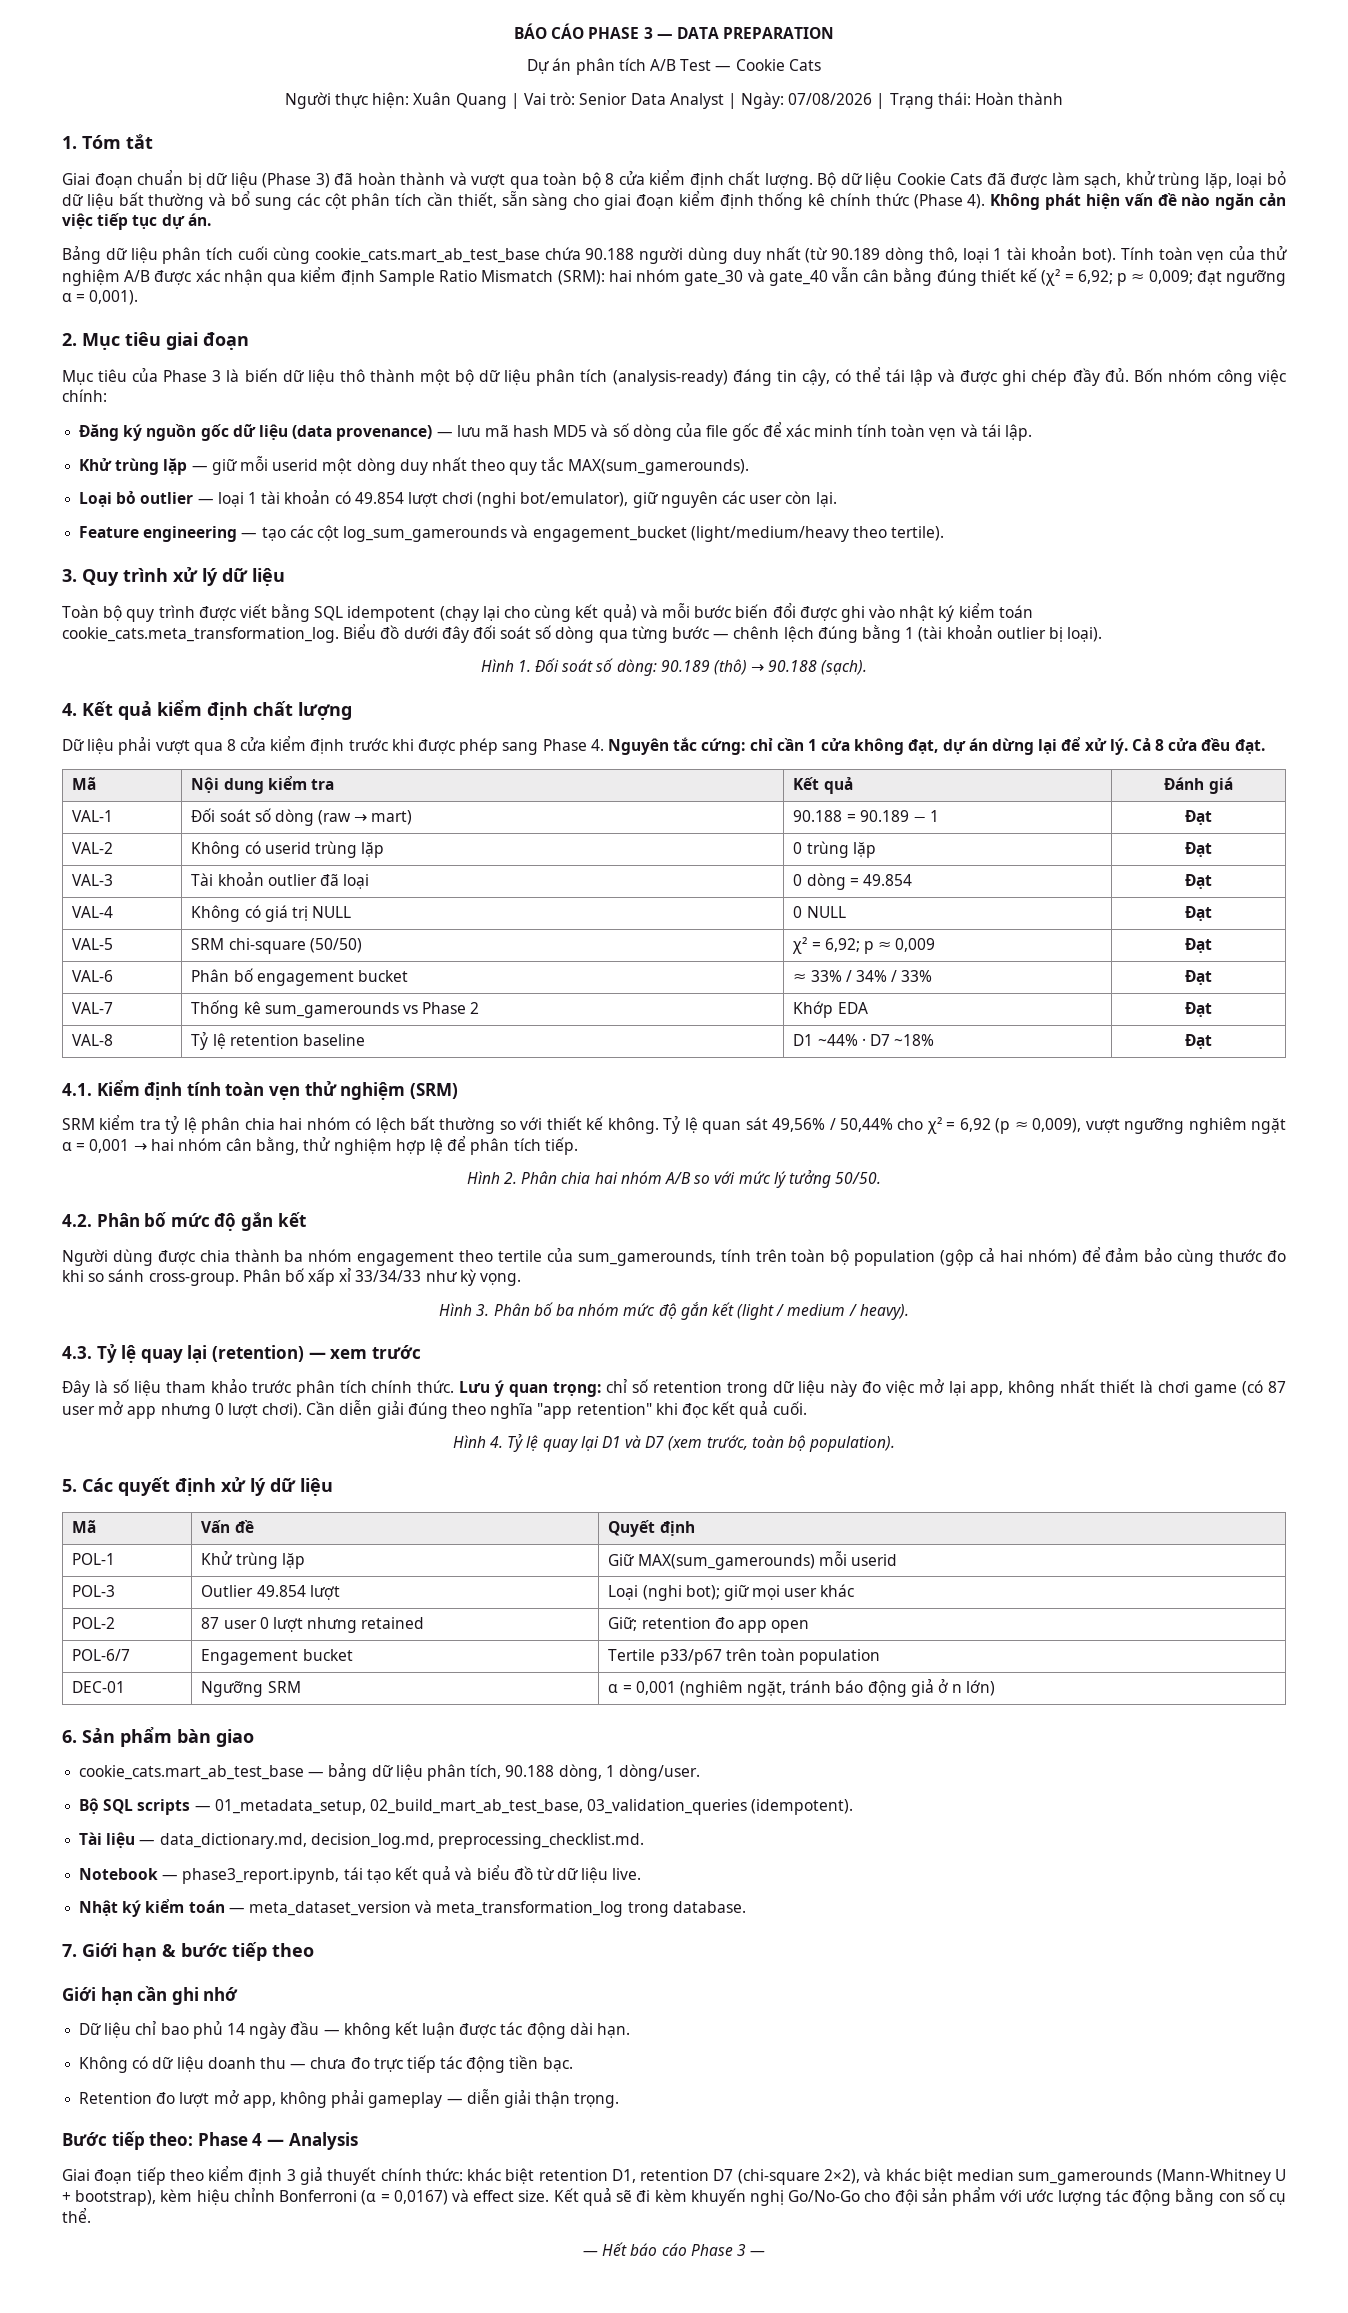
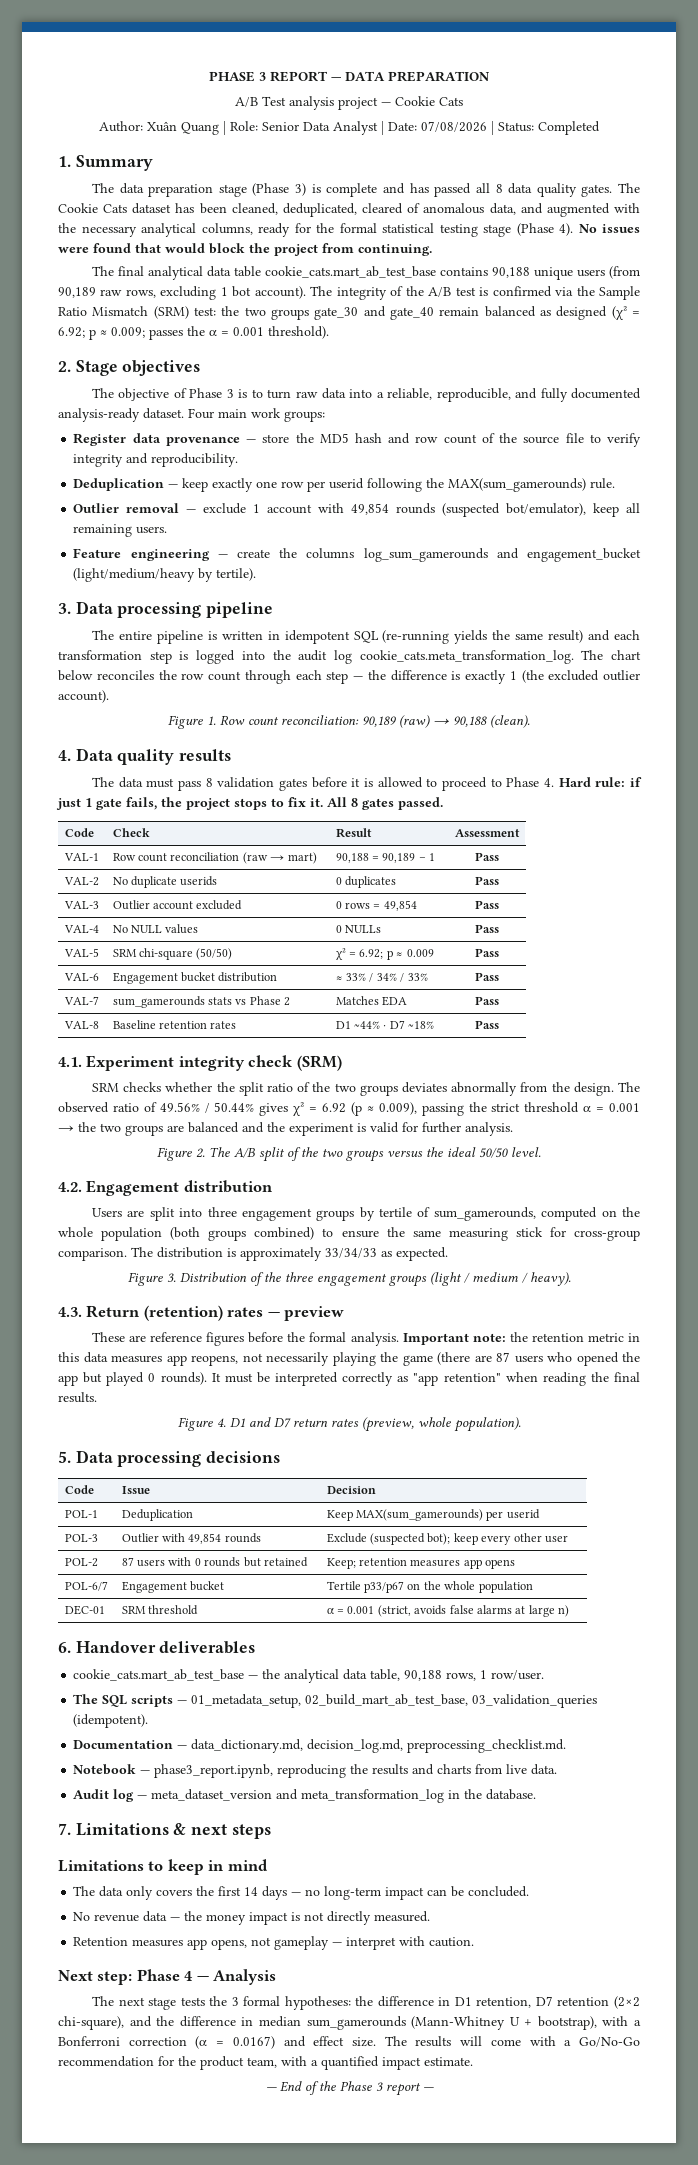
[513,23,585,39] BÁO CÁO -> (209, 76) none
(653, 33) none -> [270,71,328,82] REPORT
[527,58,712,75] Dự án phân tích A/B Test -> [235,96,378,110] A/B Test analysis project
[284,92,410,109] Người thực hiện: -> [99,121,143,132] Author:
[523,92,576,105] Vai trò: -> [230,121,258,131] Role:
[741,92,785,109] Ngày: -> [388,122,417,131] Date:
[889,92,1064,109] [62,134,153,149] [62,170,1287,189] [62,191,1287,210] [62,213,211,230] [62,246,1287,264] [62,267,1038,286] Trạng thái: Hoàn thành // 1. Tóm tắt // Giai đoạn chuẩn bị dữ liệu (Phase 3) đã hoàn thành và vượt qua toàn bộ 8 cửa kiểm định chất lượng. Bộ dữ liệu Cookie Cats đã được làm sạch, khử trùng lặp, loại bỏ dữ liệu bất thường và bổ sung các cột phân tích cần thiết, sẵn sàng cho giai đoạn kiểm định thống kê chính thức (Phase 4). Không phát hiện vấn đề nào ngăn cản việc tiếp tục dự án. // Bảng dữ liệu phân tích cuối cùng cookie_cats.mart_ab_test_base chứa 90.188 người dùng duy nhất (từ 90.189 dòng thô, loại 1 tài khoản bot). Tính toàn vẹn của thử nghiệm A/B được xác nhận qua kiểm định Sample Ratio Mismatch (SRM): hai nhóm gate_30 và gate_40 vẫn cân bằng đúng thiết kế -> [498,121,600,135] [58,155,153,171] [91,183,640,197] [58,203,640,217] [58,223,640,237] [58,243,432,256] [91,266,641,280] [58,286,641,300] [58,306,608,320] Status: Completed // 1. Summary // The data preparation stage (Phase 3) is complete and has passed all 8 data quality gates. The Cookie Cats dataset has been cleaned, deduplicated, cleared of anomalous data, and augmented with the necessary analytical columns, ready for the formal statistical testing stage (Phase 4). No issues were found that would block the project from continuing. // The final analytical data table cookie_cats.mart_ab_test_base contains 90,188 unique users (from 90,189 raw rows, excluding 1 bot account). The integrity of the A/B test is confirmed via the Sample Ratio Mismatch (SRM) test: the two groups gate_30 and gate_40 remain balanced as designed
[1077,270,1287,286] [62,290,139,305] [62,332,249,350] [62,367,1286,386] [62,389,107,402] [79,422,1033,441] [79,456,749,475] [79,490,837,508] [79,525,529,542] 6,92; p ≈ 0,009; đạt ngưỡng α = 0,001). // 2. Mục tiêu giai đoạn // Mục tiêu của Phase 3 là biến dữ liệu thô thành một bộ dữ liệu phân tích (analysis-ready) đáng tin cậy, có thể tái lập và được ghi chép đầy đủ. Bốn nhóm công việc chính: // Đăng ký nguồn gốc dữ liệu (data provenance) — lưu mã hash MD5 và số dòng của file gốc để xác minh tính toàn vẹn và tái lập. // Khử trùng lặp — giữ mỗi userid một dòng duy nhất theo quy tắc MAX(sum_gamerounds). // Loại bỏ outlier — loại 1 tài khoản có 49.854 lượt chơi (nghi bot/emulator), giữ nguyên các user còn lại. // Feature engineering — tạo các cột log_sum_gamerounds và -> [58,326,329,340] [58,360,201,376] [91,388,641,402] [58,408,325,422] [73,433,642,447] [73,453,239,467] [73,478,616,492] [73,503,641,517] [73,524,168,537] [73,548,519,562] 6.92; p ≈ 0.009; passes the α = 0.001 threshold). // 2. Stage objectives // The objective of Phase 3 is to turn raw data into a reliable, reproducible, and fully documented analysis-ready dataset. Four main work groups: // Register data provenance — store the MD5 hash and row count of the source file to verify integrity and reproducibility. // Deduplication — keep exactly one row per userid following the MAX(sum_gamerounds) rule. // Outlier removal — exclude 1 account with 49,854 rounds (suspected bot/emulator), keep all remaining users. // Feature engineering — create the columns log_sum_gamerounds and
[852,526,887,538] theo -> [198,568,214,582] by
[82,567,285,586] [62,603,1033,622] [62,624,1103,643] [480,658,868,676] [62,700,352,720] [62,736,1265,755] [72,777,97,790] [191,776,334,794] [793,777,853,794] [1164,777,1233,794] [72,810,114,822] [191,808,314,826] Quy trình xử lý dữ liệu // Toàn bộ quy trình được viết bằng SQL idempotent (chạy lại cho cùng kết quả) và mỗi bước biến đổi được ghi vào nhật ký kiểm toán cookie_cats.meta_transformation_log. Biểu đồ dưới đây đối soát số dòng qua từng bước — chênh lệch đúng bằng 1 (tài khoản outlier bị loại). // Hình 1. Đối soát số dòng: 90.189 (thô) → 90.188 (sạch). // 4. Kết quả kiểm định chất lượng // Dữ liệu phải vượt qua 8 cửa kiểm định trước khi được phép sang Phase 4. Nguyên tắc cứng: chỉ cần 1 cửa không đạt, dự án dừng lại để xử lý. Cả 8 cửa đều đạt. // Mã | Nội dung kiểm tra | Kết quả | Đánh giá // VAL-1 | Đối soát số dòng -> [75,601,274,618] [91,630,641,644] [58,650,641,664] [58,670,640,684] [58,690,109,703] [168,715,530,729] [58,748,232,765] [91,777,642,791] [56,797,443,810] [64,828,94,837] [112,828,150,837] [335,828,372,838] [454,829,520,837] [63,853,99,861] [112,852,240,862] Data processing pipeline // The entire pipeline is written in idempotent SQL (re-running yields the same result) and each transformation step is logged into the audit log cookie_cats.meta_transformation_log. The chart below reconciles the row count through each step — the difference is exactly 1 (the excluded outlier account). // Figure 1. Row count reconciliation: 90,189 (raw) → 90,188 (clean). // 4. Data quality results // The data must pass 8 validation gates before it is allowed to proceed to Phase 4. Hard rule: if just 1 gate fails, the project stops to fix it. All 8 gates passed. // Code | Check | Result | Assessment // VAL-1 | Row count reconciliation
[793,810,909,822] 90.188 = 90.189 -> [335,853,416,863] 90,188 = 90,189
[1185,810,1212,825] Đạt -> [474,852,499,861] Pass
[191,841,385,858] [793,841,876,858] [1185,842,1212,857] [72,874,114,886] [191,872,370,889] [793,873,912,890] [1185,874,1212,889] [72,906,114,918] [191,905,352,922] [793,906,846,918] [1185,906,1212,921] Không có userid trùng lặp | 0 trùng lặp | Đạt // VAL-3 | Tài khoản outlier đã loại | 0 dòng = 49.854 | Đạt // VAL-4 | Không có giá trị NULL | 0 NULL | Đạt -> [112,876,218,888] [335,876,397,888] [474,876,499,885] [63,901,99,909] [112,900,243,910] [335,900,417,911] [474,900,499,909] [63,925,99,933] [112,924,199,934] [335,925,382,933] [474,924,499,933] No duplicate userids | 0 duplicates | Pass // VAL-3 | Outlier account excluded | 0 rows = 49,854 | Pass // VAL-4 | No NULL values | 0 NULLs | Pass
[824,938,936,954] [1185,938,1212,953] 6,92; p ≈ 0,009 | Đạt -> [359,949,434,960] [474,948,499,957] 6.92; p ≈ 0.009 | Pass
[191,968,408,986] Phân bố engagement bucket -> [112,972,278,984] Engagement bucket distribution
[1185,970,1212,985] Đạt -> [474,972,499,981] Pass
[191,1000,399,1018] Thống kê sum_gamerounds -> [112,996,233,1008] sum_gamerounds stats
[793,1001,834,1018] Khớp -> [335,996,379,1005] Matches
[1185,1002,1212,1017] Đạt -> [474,996,499,1005] Pass
[191,1032,365,1050] Tỷ lệ retention baseline -> [112,1020,237,1029] Baseline retention rates
[1185,1034,1212,1049] Đạt -> [474,1020,499,1029] Pass
[96,1080,458,1100] [62,1115,991,1134] Kiểm định tính toàn vẹn thử nghiệm (SRM) // SRM kiểm tra tỷ lệ phân chia hai nhóm có lệch bất thường so với thiết kế không. Tỷ lệ quan sát 49,56% / 50,44% cho χ² = 6,92 -> [86,1055,342,1071] [91,1082,641,1096] [58,1102,347,1117] Experiment integrity check (SRM) // SRM checks whether the split ratio of the two groups deviates abnormally from the design. The observed ratio of 49.56% / 50.44% gives χ² = 6.92
[1032,1117,1286,1134] [62,1136,578,1155] [466,1170,882,1188] [62,1212,306,1231] [62,1247,1287,1266] [62,1268,522,1286] [439,1302,734,1320] 0,009), vượt ngưỡng nghiêm ngặt α = 0,001 → hai nhóm cân bằng, thử nghiệm hợp lệ để phân tích tiếp. // Hình 2. Phân chia hai nhóm A/B so với mức lý tưởng 50/50. // 4.2. Phân bố mức độ gắn kết // Người dùng được chia thành ba nhóm engagement theo tertile của sum_gamerounds, tính trên toàn bộ population (gộp cả hai nhóm) để đảm bảo cùng thước đo khi so sánh cross-group. Phân bố xấp xỉ 33/34/33 như kỳ vọng. // Hình 3. Phân bố ba nhóm mức độ gắn kết -> [378,1102,641,1116] [58,1122,513,1136] [157,1147,541,1162] [58,1180,273,1196] [91,1207,640,1221] [58,1227,640,1241] [58,1247,448,1261] [127,1272,427,1287] 0.009), passing the strict threshold α = 0.001 → the two groups are balanced and the experiment is valid for further analysis. // Figure 2. The A/B split of the two groups versus the ideal 50/50 level. // 4.2. Engagement distribution // Users are split into three engagement groups by tertile of sum_gamerounds, computed on the whole population (both groups combined) to ensure the same measuring stick for cross-group comparison. The distribution is approximately 33/34/33 as expected. // Figure 3. Distribution of the three engagement groups
[96,1344,421,1363] [62,1379,1287,1397] [62,1400,807,1419] [452,1434,896,1452] [62,1477,333,1496] [72,1520,97,1533] [201,1520,254,1533] [608,1520,695,1537] [72,1553,116,1565] [201,1551,305,1569] [608,1551,897,1570] [72,1585,116,1597] [201,1585,340,1600] [608,1584,855,1601] Tỷ lệ quay lại (retention) — xem trước // Đây là số liệu tham khảo trước phân tích chính thức. Lưu ý quan trọng: chỉ số retention trong dữ liệu này đo việc mở lại app, không nhất thiết là chơi game (có 87 user mở app nhưng 0 lượt chơi). Cần diễn giải đúng theo nghĩa "app retention" khi đọc kết quả cuối. // Hình 4. Tỷ lệ quay lại D1 và D7 (xem trước, toàn bộ population). // 5. Các quyết định xử lý dữ liệu // Mã | Vấn đề | Quyết định // POL-1 | Khử trùng lặp | Giữ MAX(sum_gamerounds) mỗi userid // POL-3 | Outlier 49.854 lượt | Loại (nghi bot); giữ mọi user khác -> [86,1305,345,1321] [91,1332,641,1346] [58,1352,640,1366] [58,1372,640,1386] [58,1392,97,1403] [177,1417,521,1432] [58,1450,281,1467] [64,1485,94,1494] [121,1486,150,1494] [326,1486,376,1494] [64,1510,98,1518] [121,1509,193,1521] [326,1509,540,1521] [64,1534,98,1542] [121,1533,261,1544] [326,1533,568,1545] Return (retention) rates — preview // These are reference figures before the formal analysis. Important note: the retention metric in this data measures app reopens, not necessarily playing the game (there are 87 users who opened the app but played 0 rounds). It must be interpreted correctly as "app retention" when reading the final results. // Figure 4. D1 and D7 return rates (preview, whole population). // 5. Data processing decisions // Code | Issue | Decision // POL-1 | Deduplication | Keep MAX(sum_gamerounds) per userid // POL-3 | Outlier with 49,854 rounds | Exclude (suspected bot); keep every other user
[223,1617,425,1633] [608,1617,810,1633] user 0 lượt nhưng retained | Giữ; retention đo app open -> [137,1557,308,1567] [326,1558,516,1569] users with 0 rounds but retained | Keep; retention measures app opens
[725,1648,795,1661] trên toàn -> [407,1581,476,1590] on the whole
[201,1681,301,1697] [608,1679,996,1697] [62,1727,254,1747] [79,1763,700,1781] [79,1798,100,1814] Ngưỡng SRM | α = 0,001 (nghiêm ngặt, tránh báo động giả ở n lớn) // 6. Sản phẩm bàn giao // cookie_cats.mart_ab_test_base — bảng dữ liệu phân tích, 90.188 dòng, 1 dòng/user. // Bộ -> [121,1605,199,1615] [326,1605,570,1617] [58,1641,256,1654] [73,1669,545,1683] [73,1694,99,1704] SRM threshold | α = 0.001 (strict, avoids false alarms at large n) // 6. Handover deliverables // cookie_cats.mart_ab_test_base — the analytical data table, 90,188 rows, 1 row/user. // The
[79,1832,136,1848] Tài liệu -> [73,1740,174,1749] Documentation
[343,1865,642,1884] [79,1899,746,1917] [62,1942,314,1961] [62,1986,239,2005] [79,2021,631,2039] [79,2055,573,2073] [79,2089,620,2108] [62,2131,358,2150] [62,2166,953,2185] tái tạo kết quả và biểu đồ từ dữ liệu live. // Nhật ký kiểm toán — meta_dataset_version và meta_transformation_log trong database. // 7. Giới hạn & bước tiếp theo // Giới hạn cần ghi nhớ // Dữ liệu chỉ bao phủ 14 ngày đầu — không kết luận được tác động dài hạn. // Không có dữ liệu doanh thu — chưa đo trực tiếp tác động tiền bạc. // Retention đo lượt mở app, không phải gameplay — diễn giải thận trọng. // Bước tiếp theo: Phase 4 — Analysis // Giai đoạn tiếp theo kiểm định 3 giả thuyết chính thức: khác biệt retention D1, retention D7 (chi-square 2×2), và khác biệt -> [277,1764,558,1778] [73,1789,537,1803] [58,1823,271,1839] [58,1859,268,1875] [73,1886,530,1900] [73,1911,431,1925] [73,1936,475,1950] [58,1969,277,1985] [91,1996,640,2010] [58,2016,254,2030] reproducing the results and charts from live data. // Audit log — meta_dataset_version and meta_transformation_log in the database. // 7. Limitations & next steps // Limitations to keep in mind // The data only covers the first 14 days — no long-term impact can be concluded. // No revenue data — the money impact is not directly measured. // Retention measures app opens, not gameplay — interpret with caution. // Next step: Phase 4 — Analysis // The next stage tests the 3 formal hypotheses: the difference in D1 retention, D7 retention (2×2 chi-square), and the difference in
[160,2187,1286,2206] [62,2208,91,2223] [582,2242,746,2256] kèm hiệu chỉnh Bonferroni (α = 0,0167) và effect size. Kết quả sẽ đi kèm khuyến nghị Go/No-Go cho đội sản phẩm với ước lượng tác động bằng con số cụ thể. // — Hết báo cáo Phase 3 -> [602,2016,641,2026] [58,2036,641,2049] [58,2056,473,2070] [265,2081,421,2096] with a Bonferroni correction (α = 0.0167) and effect size. The results will come with a Go/No-Go recommendation for the product team, with a quantified impact estimate. // — End of the Phase 3 report

